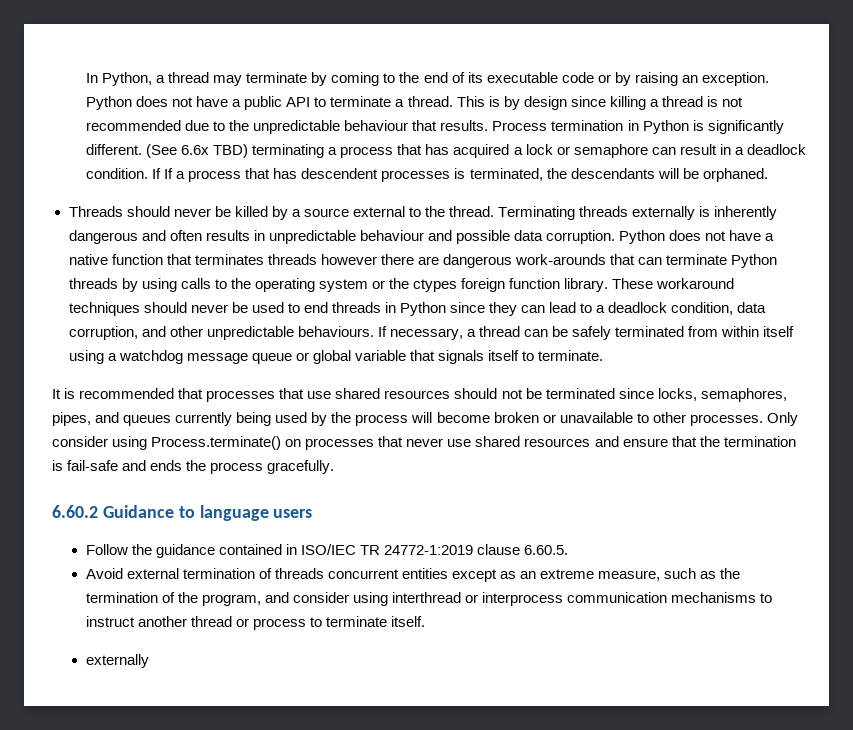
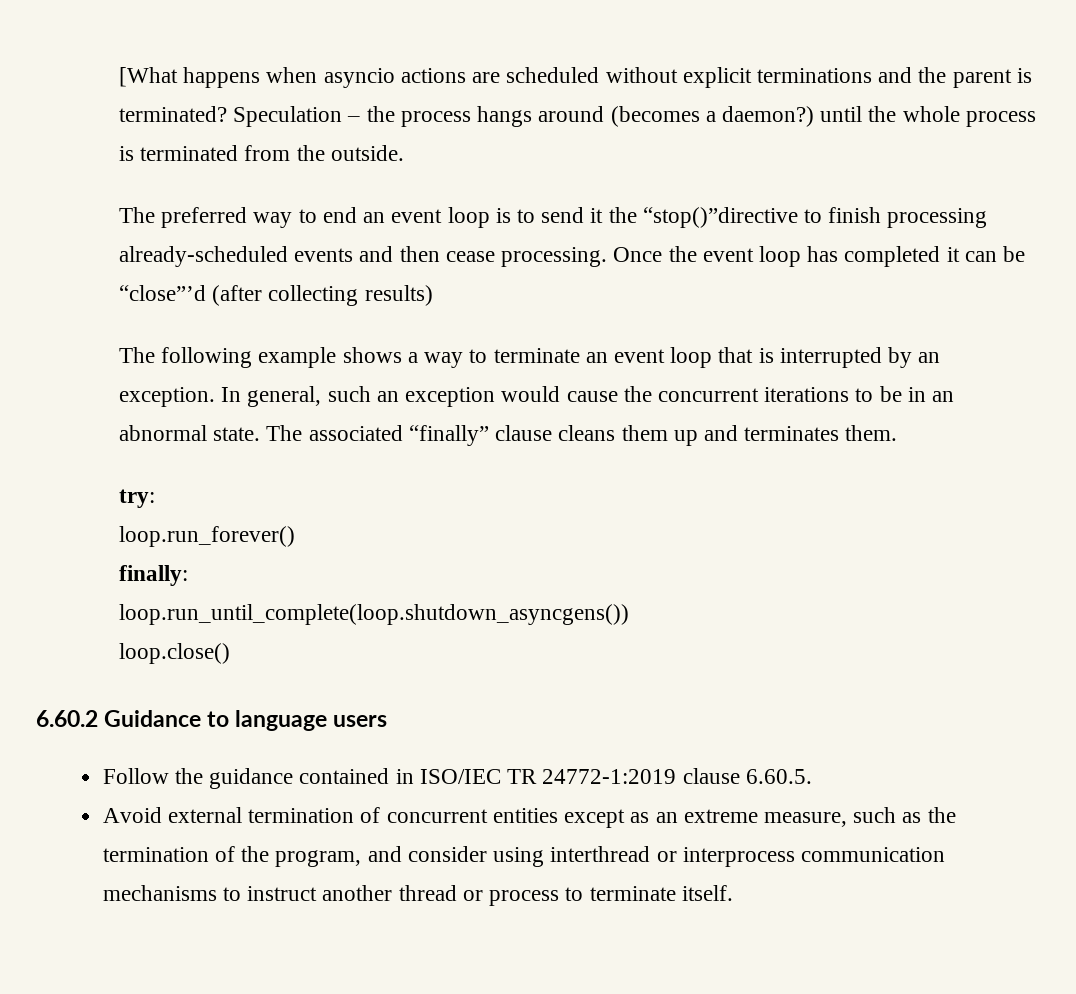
[86,72,769,86] [86,96,744,110] [86,120,784,134] [86,144,806,158] [86,168,768,182] [68,206,778,220] [68,230,775,244] [68,254,778,268] [68,278,735,292] [68,302,767,316] [68,326,795,340] [68,350,604,364] [52,388,787,402] [52,412,798,426] [52,436,796,450] [52,460,335,474] In Python, a thread may terminate by coming to the end of its executable code or by raising an exception. Python does not have a public API to terminate a thread. This is by design since killing a thread is not recommended due to the unpredictable behaviour that results. Process termination in Python is significantly different. (See 6.6x TBD) terminating a process that has acquired a lock or semaphore can result in a deadlock condition. If If a process that has descendent processes is terminated, the descendants will be orphaned. // Threads should never be killed by a source external to the thread. Terminating threads externally is inherently dangerous and often results in unpredictable behaviour and possible data corruption. Python does not have a native function that terminates threads however there are dangerous work-arounds that can terminate Python threads by using calls to the operating system or the ctypes foreign function library. These workaround techniques should never be used to end threads in Python since they can lead to a deadlock condition, data corruption, and other unpredictable behaviours. If necessary, a thread can be safely terminated from within itself using a watchdog message queue or global variable that signals itself to terminate. // It is recommended that processes that use shared resources should not be terminated since locks, semaphores, pipes, and queues currently being used by the process will become broken or unavailable to other processes. Only consider using Process.terminate() on processes that never use shared resources and ensure that the termination is fail-safe and ends the process gracefully. -> [119,67,1032,88] [119,106,1036,127] [119,145,404,161] [119,207,988,228] [119,246,1025,267] [119,285,433,306] [119,347,941,368] [119,386,954,407] [119,425,898,446] [119,489,156,508] [119,526,296,547] [119,565,189,586] [119,604,630,625] [119,643,231,664] [What happens when asyncio actions are scheduled without explicit terminations and the parent is terminated? Speculation – the process hangs around (becomes a daemon?) until the whole process is terminated from the outside. // The preferred way to end an event loop is to send it the “stop()”directive to finish processing already-scheduled events and then cease processing. Once the event loop has completed it can be “close”’d (after collecting results) // The following example shows a way to terminate an event loop that is interrupted by an exception. In general, such an exception would cause the concurrent iterations to be in an abnormal state. The associated “finally” clause cleans them up and terminates them. // try: // loop.run_forever() // finally: // loop.run_until_complete(loop.shutdown_asyncgens()) // loop.close()
[274,568,324,579] threads -> (381, 815) none
[85,654,149,668] // externally -> (733, 893) none

